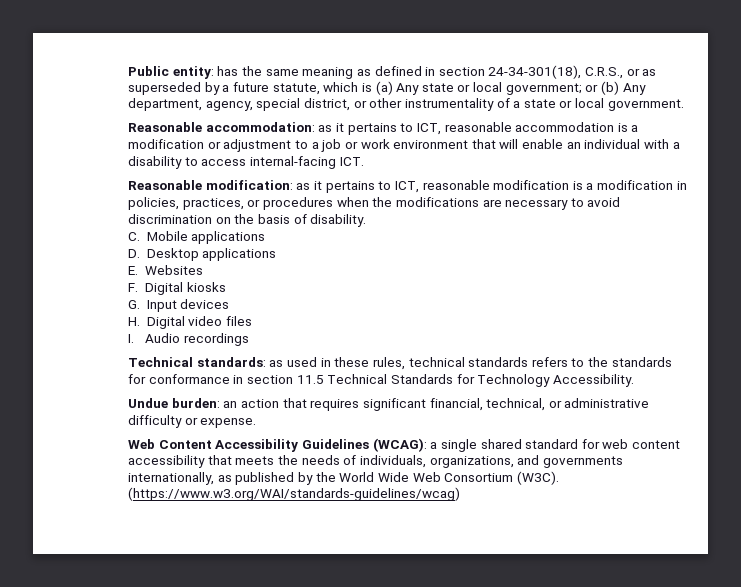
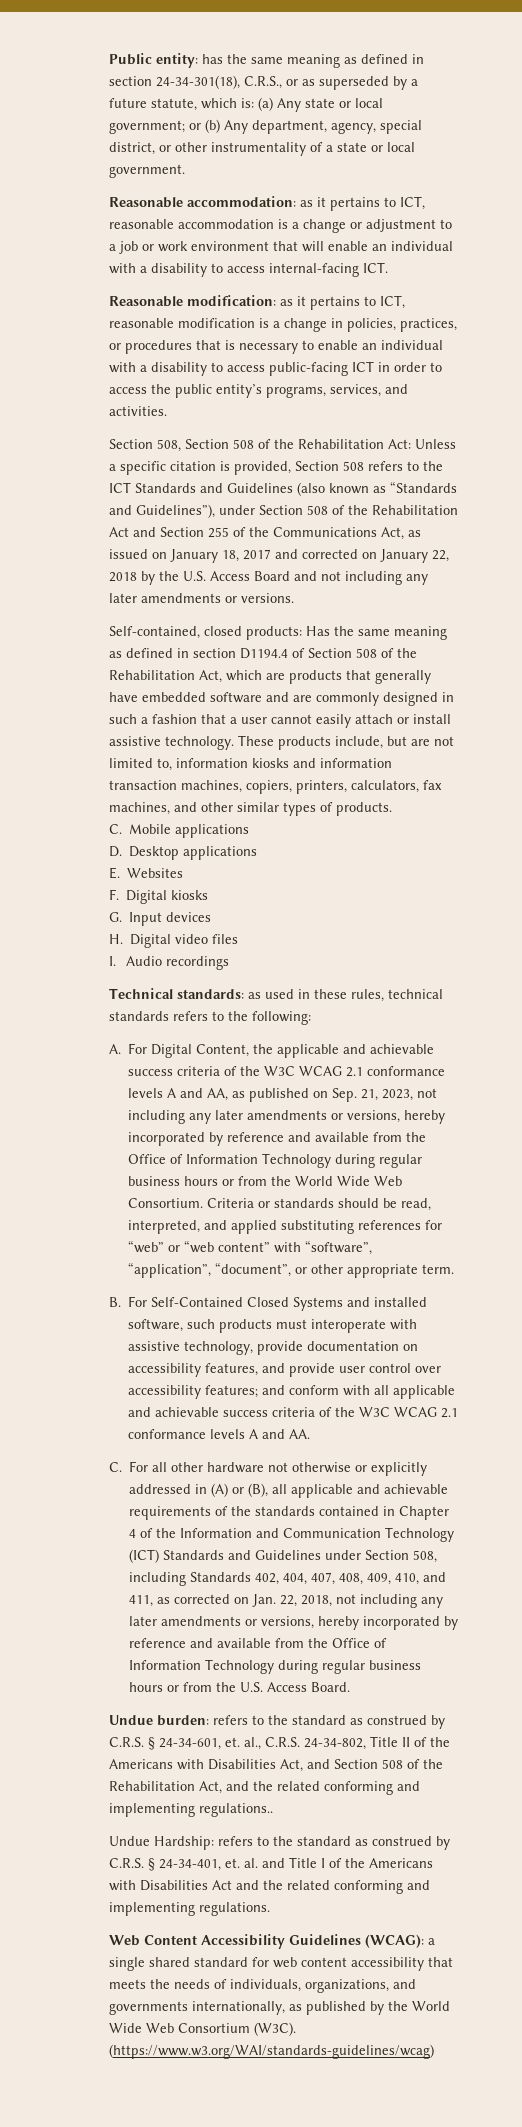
[361,83,372,92] is -> [240,98,254,108] is:
[127,139,204,149] modification -> [302,219,346,233] change
[597,180,674,190] modification -> [283,318,327,332] change
[336,197,621,210] [127,214,367,227] when the modifications are necessary to avoid discrimination on the basis of disability. -> [195,340,443,354] [108,361,442,376] [108,384,408,398] [108,406,167,416] [108,439,456,452] [108,461,443,475] [108,481,457,496] [108,504,458,518] [108,527,421,540] [108,549,449,563] [108,571,428,585] [108,593,294,603] [108,626,447,640] [108,648,417,659] [108,670,431,684] [108,692,454,706] [108,714,451,728] [108,735,454,750] [108,758,392,771] [108,780,442,794] [108,802,392,816] that is necessary to enable an individual with a disability to access public-facing ICT in order to access the public entity’s programs, services, and activities. // Section 508, Section 508 of the Rehabilitation Act: Unless a specific citation is provided, Section 508 refers to the ICT Standards and Guidelines (also known as “Standards and Guidelines”), under Section 508 of the Rehabilitation Act and Section 255 of the Communications Act, as issued on January 18, 2017 and corrected on January 22, 2018 by the U.S. Access Board and not including any later amendments or versions. // Self-contained, closed products: Has the same meaning as defined in section D1194.4 of Section 508 of the Rehabilitation Act, which are products that generally have embedded software and are commonly designed in such a fashion that a user cannot easily attach or install assistive technology. These products include, but are not limited to, information kiosks and information transaction machines, copiers, printers, calculators, fax machines, and other similar types of products.
[611,357,672,367] [127,374,634,387] [127,398,650,411] [127,415,257,428] standards for conformance in section 11.5 Technical Standards for Technology Accessibility. // Undue burden: an action that requires significant financial, technical, or administrative difficulty or expense. -> [251,1011,311,1025] [108,1043,435,1058] [128,1066,446,1077] [128,1088,438,1102] [128,1110,446,1124] [128,1132,427,1146] [128,1153,423,1168] [128,1176,403,1186] [128,1198,432,1211] [128,1220,443,1234] [128,1240,373,1255] [128,1262,455,1278] [108,1296,428,1311] [128,1319,418,1333] [128,1341,419,1355] [128,1363,442,1377] [128,1385,456,1399] [128,1407,459,1418] [128,1429,311,1439] [108,1461,428,1476] [129,1483,449,1498] [129,1506,450,1520] [129,1527,455,1542] [129,1549,438,1563] [129,1572,447,1586] [129,1594,444,1608] [129,1616,459,1630] [129,1638,388,1648] [129,1659,422,1674] [129,1682,351,1692] [108,1715,445,1729] [108,1736,450,1750] [108,1759,443,1772] [108,1781,420,1795] [108,1803,273,1817] [108,1836,450,1850] [108,1857,433,1871] [108,1880,430,1894] [108,1902,270,1916] following: // A. For Digital Content, the applicable and achievable success criteria of the W3C WCAG 2.1 conformance levels A and AA, as published on Sep. 21, 2023, not including any later amendments or versions, hereby incorporated by reference and available from the Office of Information Technology during regular business hours or from the World Wide Web Consortium. Criteria or standards should be read, interpreted, and applied substituting references for “web” or “web content” with “software”, “application”, “document”, or other appropriate term. // B. For Self-Contained Closed Systems and installed software, such products must interoperate with assistive technology, provide documentation on accessibility features, and provide user control over accessibility features; and conform with all applicable and achievable success criteria of the W3C WCAG 2.1 conformance levels A and AA. // C. For all other hardware not otherwise or explicitly addressed in (A) or (B), all applicable and achievable requirements of the standards contained in Chapter 4 of the Information and Communication Technology (ICT) Standards and Guidelines under Section 508, including Standards 402, 404, 407, 408, 409, 410, and 411, as corrected on Jan. 22, 2018, not including any later amendments or versions, hereby incorporated by reference and available from the Office of Information Technology during regular business hours or from the U.S. Access Board. // Undue burden: refers to the standard as construed by C.R.S. § 24-34-601, et. al., C.R.S. 24-34-802, Title II of the Americans with Disabilities Act, and Section 508 of the Rehabilitation Act, and the related conforming and implementing regulations.. // Undue Hardship: refers to the standard as construed by C.R.S. § 24-34-401, et. al. and Title I of the Americans with Disabilities Act and the related conforming and implementing regulations.

